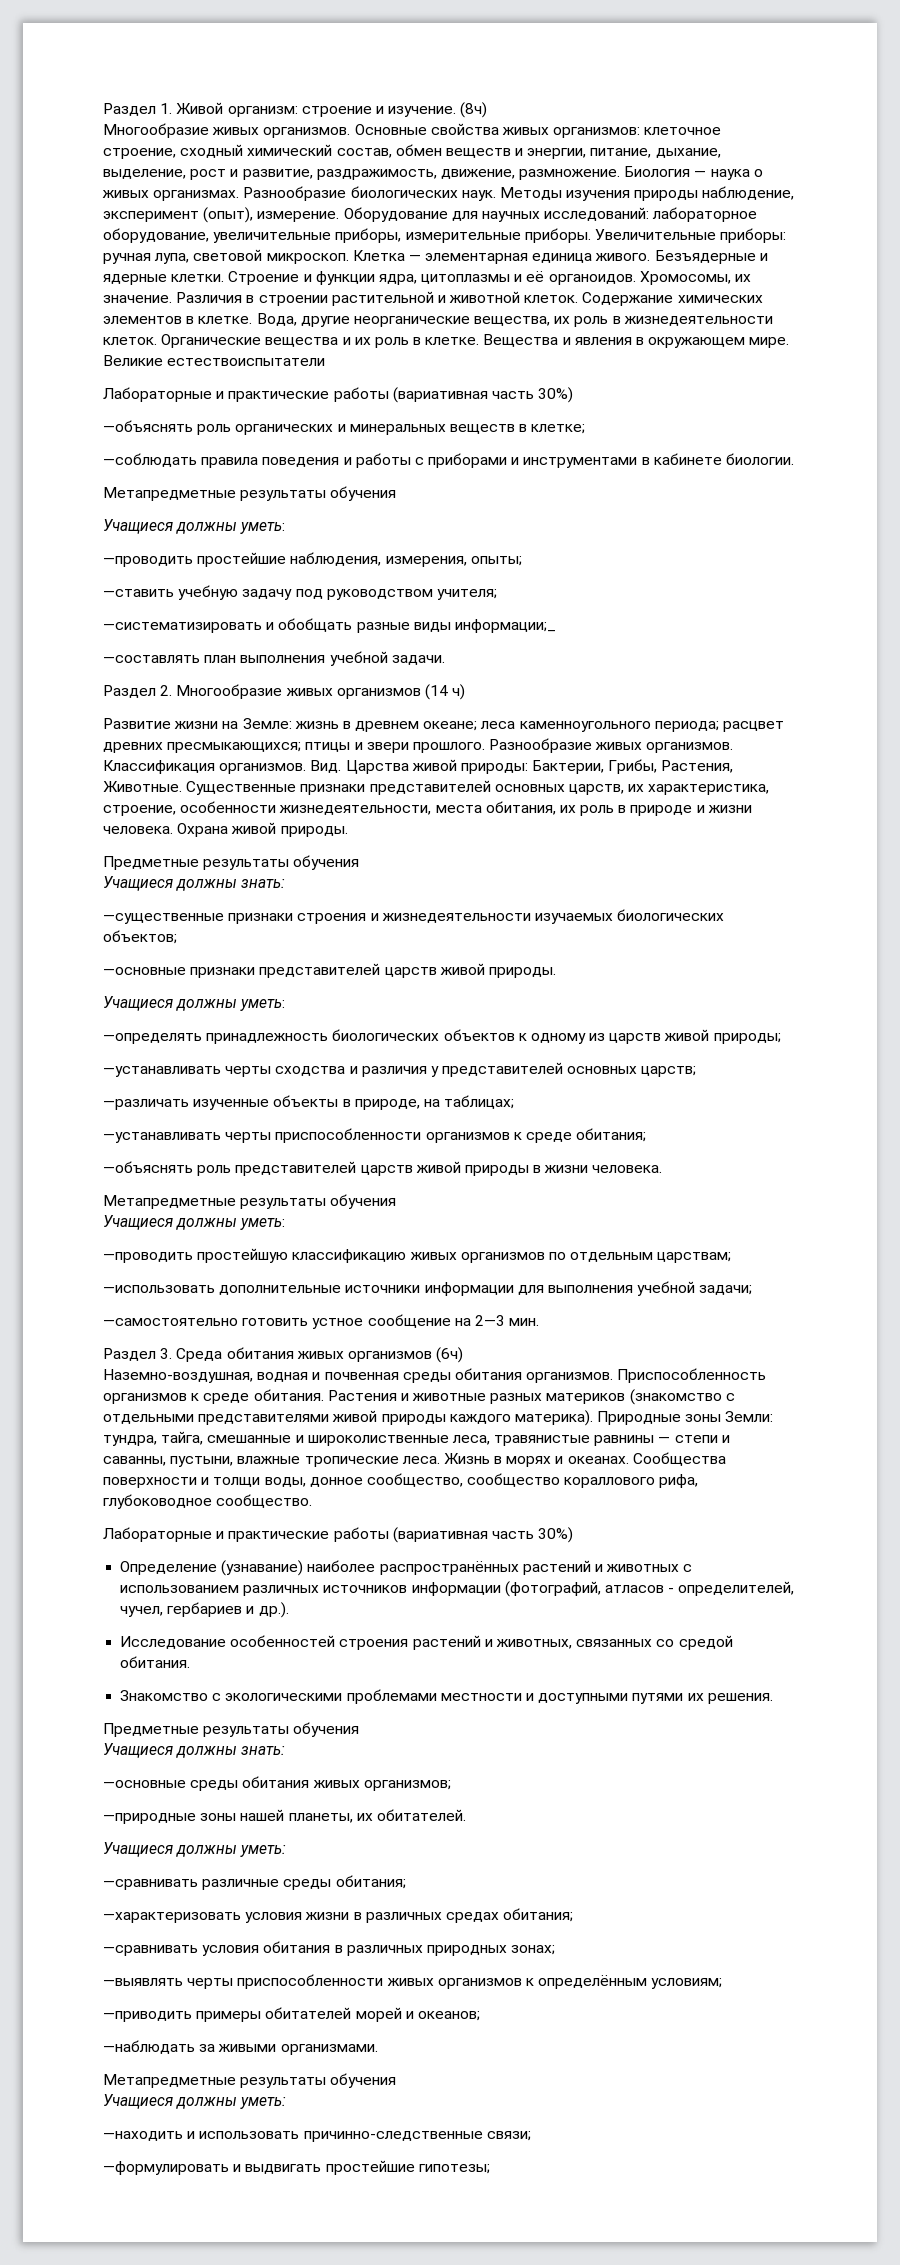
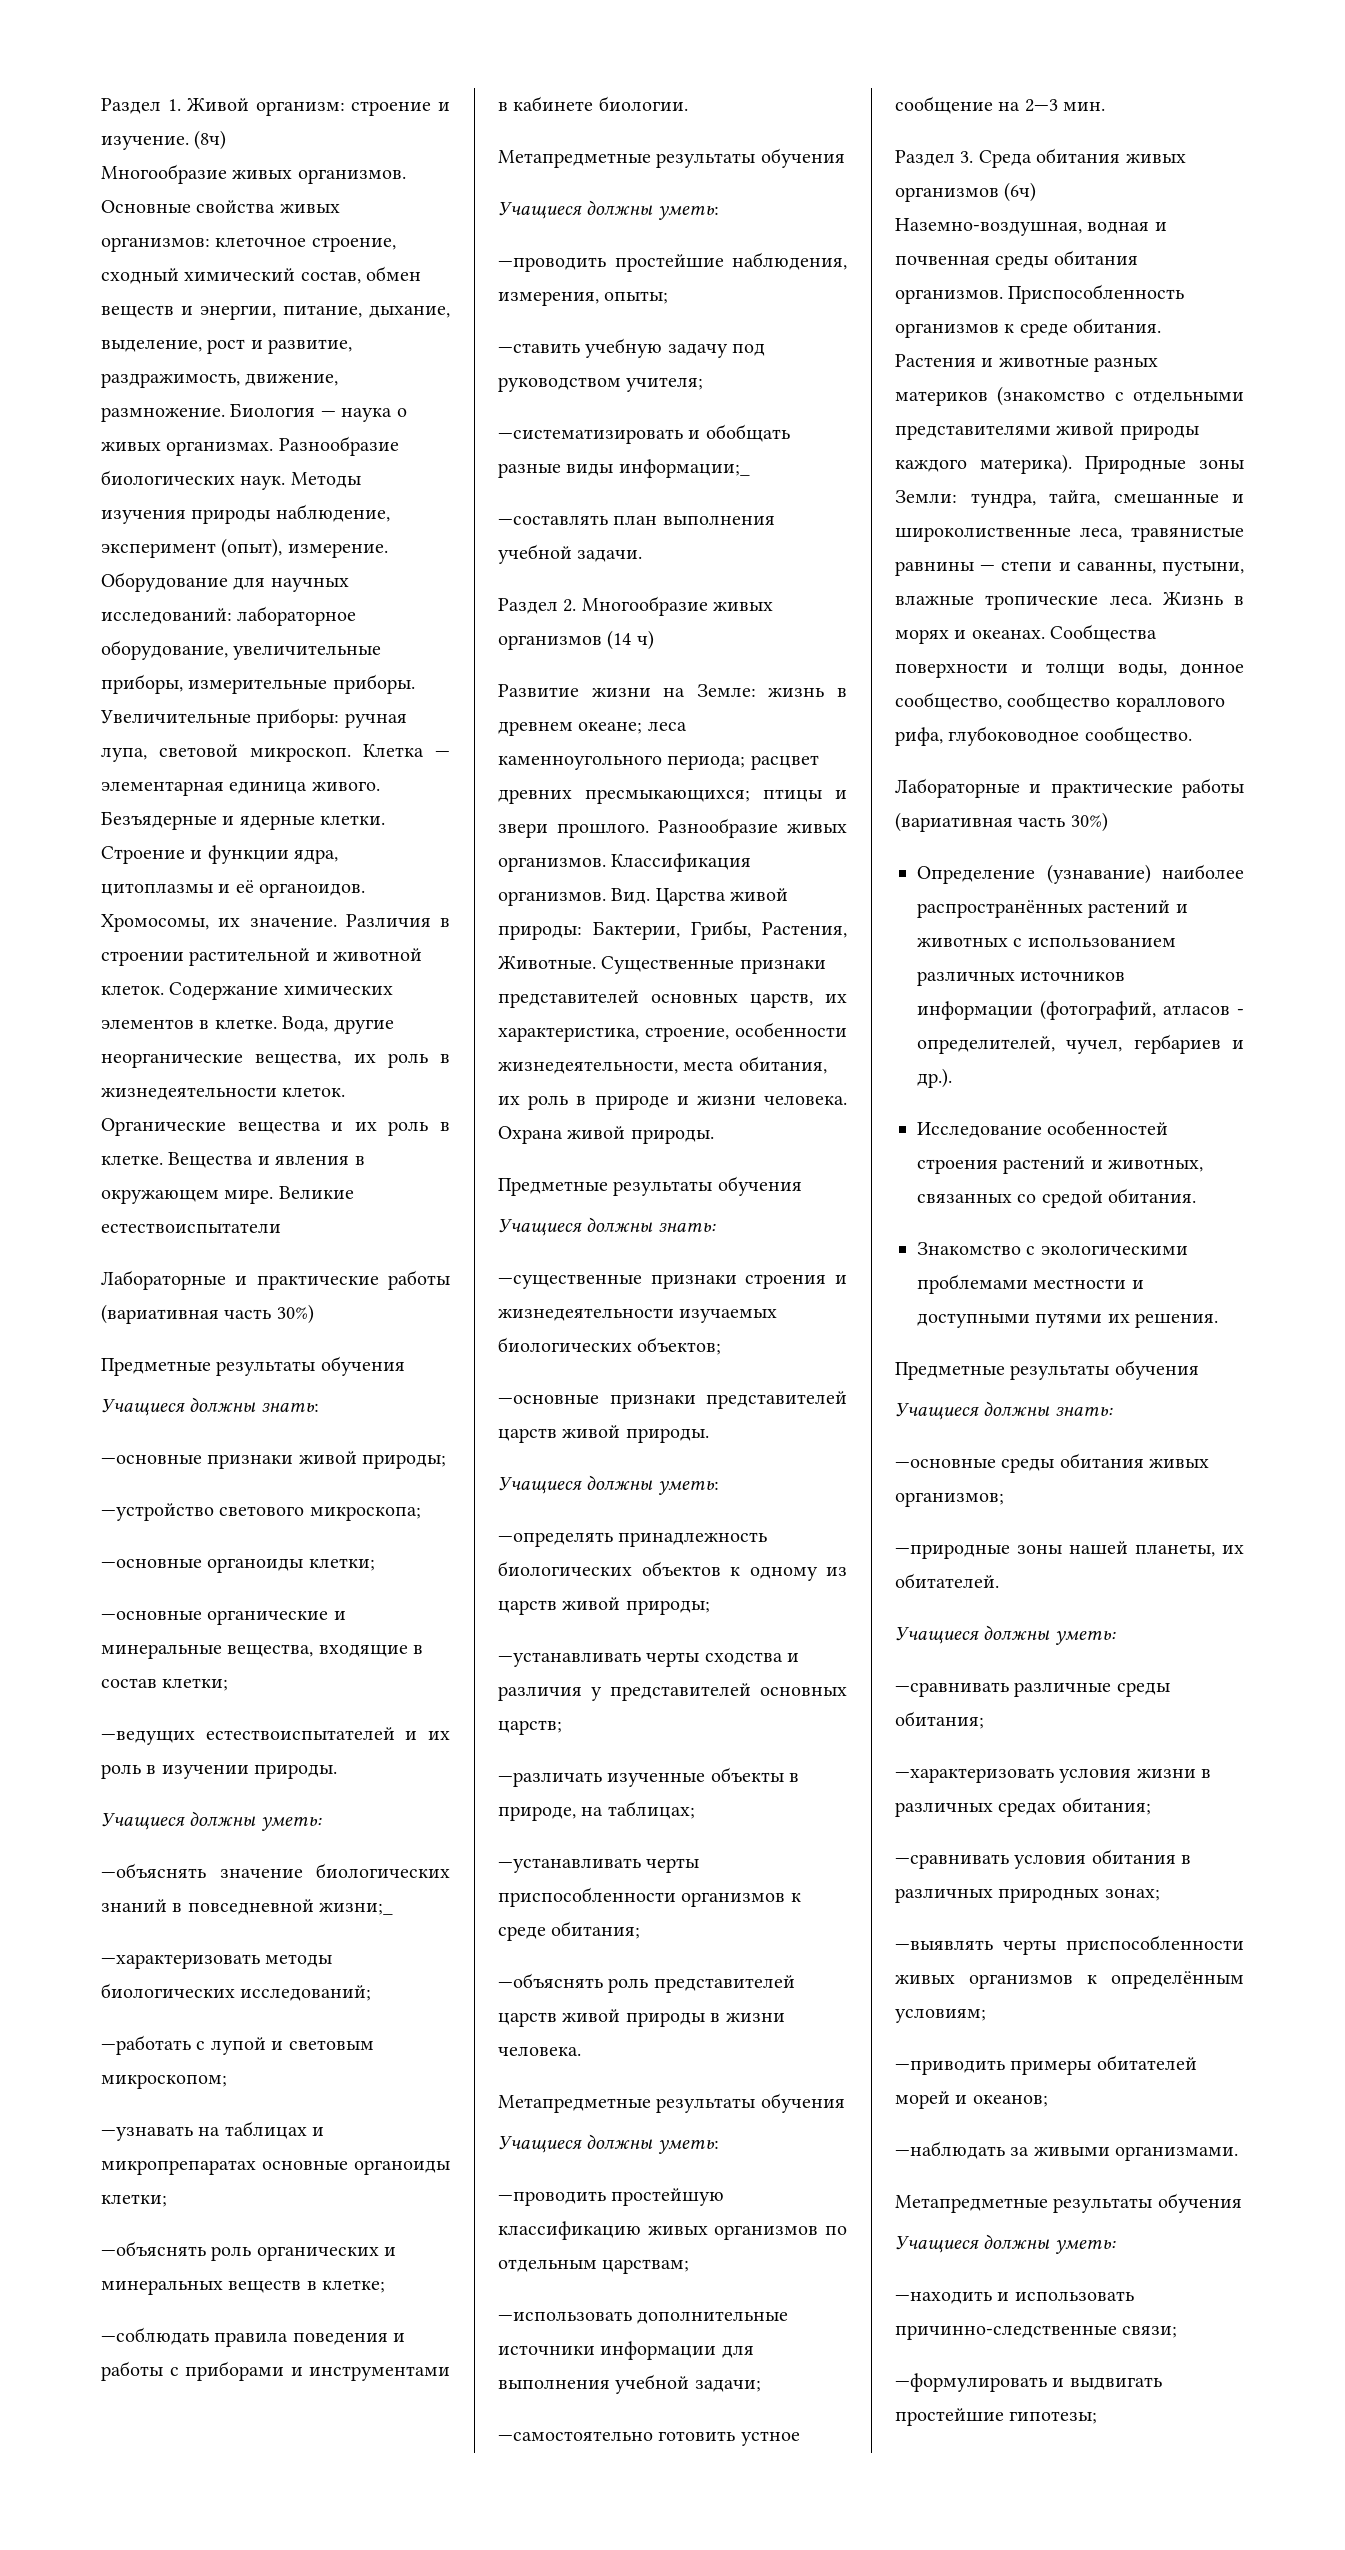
(574, 395) none -> [101,1356,405,1376] [101,1397,319,1416] [101,1451,447,1469] [101,1503,421,1521] [101,1558,375,1573] [101,1610,346,1625] [101,1644,424,1659] [101,1678,229,1691] [101,1727,451,1745] [101,1764,338,1779] [101,1811,322,1831] [101,1863,450,1878] [101,1899,394,1915] [101,1954,333,1969] [101,1983,372,2001] [101,2035,374,2055] [101,2074,227,2089] [101,2121,325,2141] [101,2160,450,2175] [101,2194,167,2207] // Предметные результаты обучения // Учащиеся должны знать: // —основные признаки живой природы; // —устройство светового микроскопа; // —основные органоиды клетки; // —основные органические и минеральные вещества, входящие в состав клетки; // —ведущих естествоиспытателей и их роль в изучении природы. // Учащиеся должны уметь: // —объяснять значение биологических знаний в повседневной жизни;_ // —характеризовать методы биологических исследований; // —работать с лупой и световым микроскопом; // —узнавать на таблицах и микропрепаратах основные органоиды клетки;

